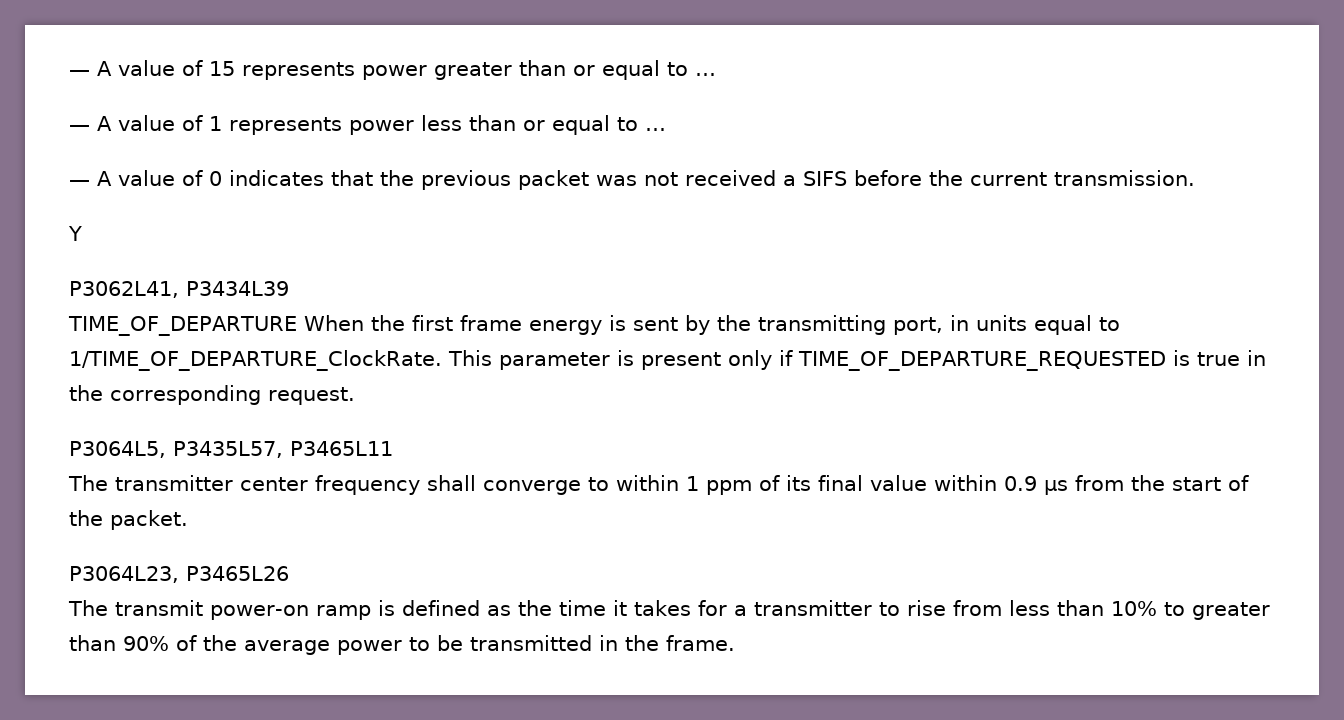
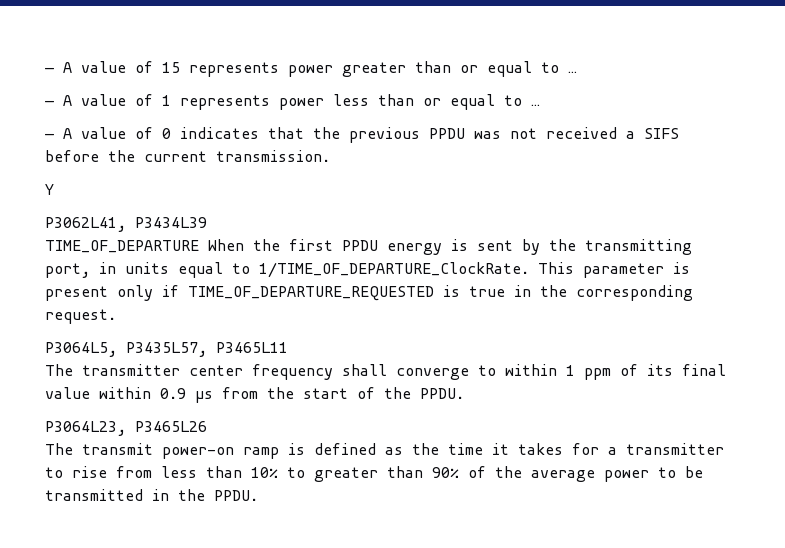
[518,170,589,190] packet -> [429,128,465,139] PPDU
[459,315,522,331] frame -> [342,240,378,251] PPDU
[110,510,188,530] packet. -> [420,388,464,399] PPDU.
[666,635,735,651] frame. -> [214,490,258,501] PPDU.

